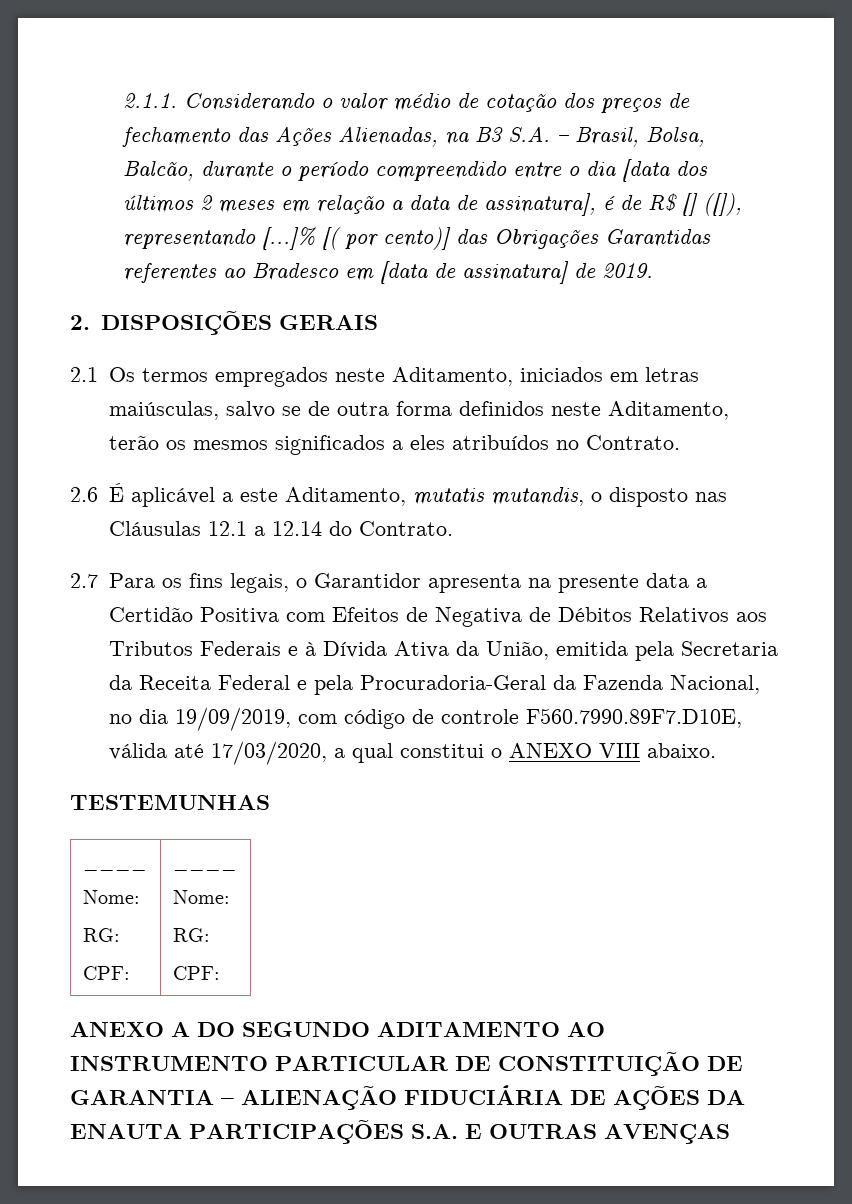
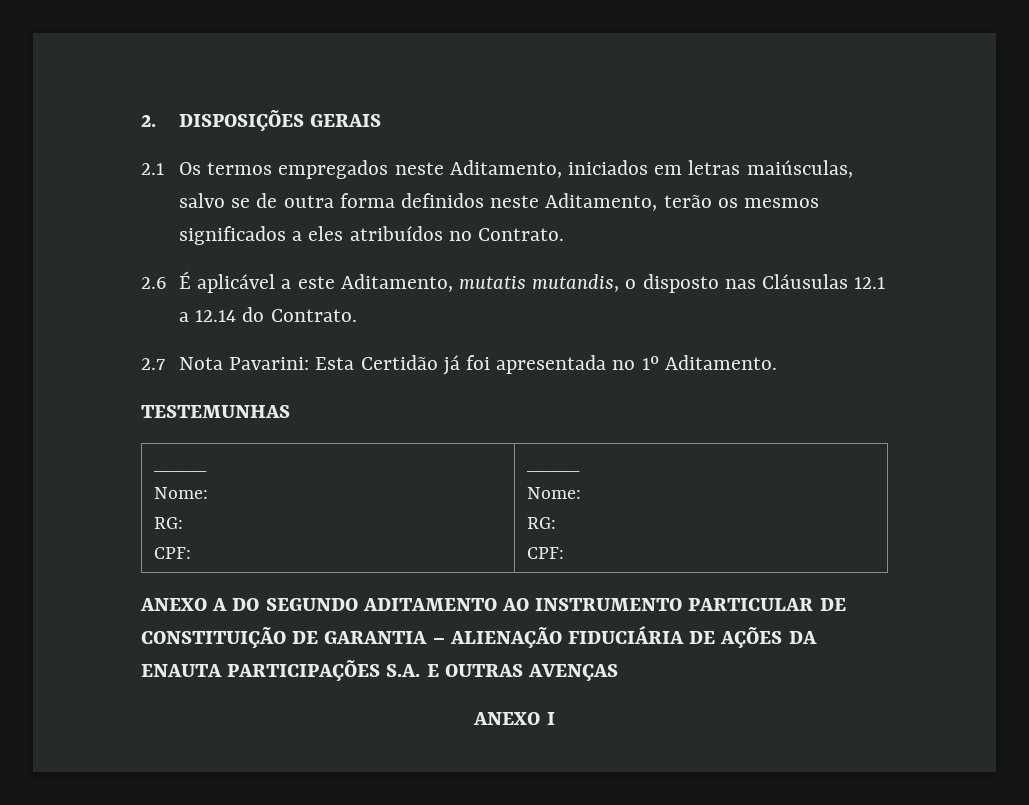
[123,93,691,113] [122,126,706,147] [123,159,709,182] [123,193,743,216] [123,227,712,250] [123,261,654,284] 2.1.1. Considerando o valor médio de cotação dos preços de fechamento das Ações Alienadas, na B3 S.A. – Brasil, Bolsa, Balcão, durante o período compreendido entre o dia [data dos últimos 2 meses em relação a data de assinatura], é de R$ [] ([]), representando [...]% [( por cento)] das Obrigações Garantidas referentes ao Bradesco em [data de assinatura] de 2019. // -> (141, 121) none
[108,573,707,593] [108,607,767,627] [108,641,778,661] [108,675,760,695] [108,707,742,731] [108,741,716,765] Para os fins legais, o Garantidor apresenta na presente data a Certidão Positiva com Efeitos de Negativa de Débitos Relativos aos Tributos Federais e à Dívida Ativa da União, emitida pela Secretaria da Receita Federal e pela Procuradoria-Geral da Fazenda Nacional, no dia 19/09/2019, com código de controle F560.7990.89F7.D10E, válida até 17/03/2020, a qual constitui o ANEXO VIII abaixo. -> [178,355,777,375] Nota Pavarini: Esta Certidão já foi apresentada no 1º Aditamento.
(730, 1134) none -> [473,712,555,725] // ANEXO I

